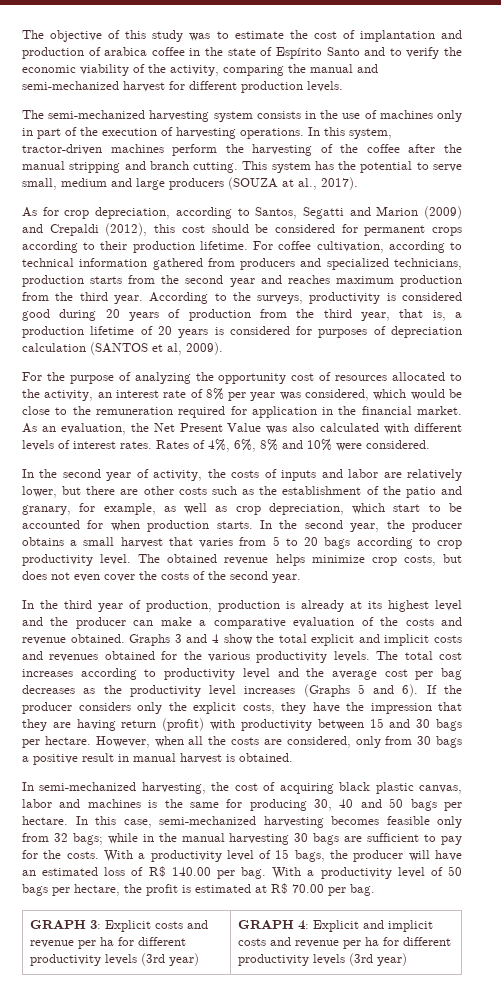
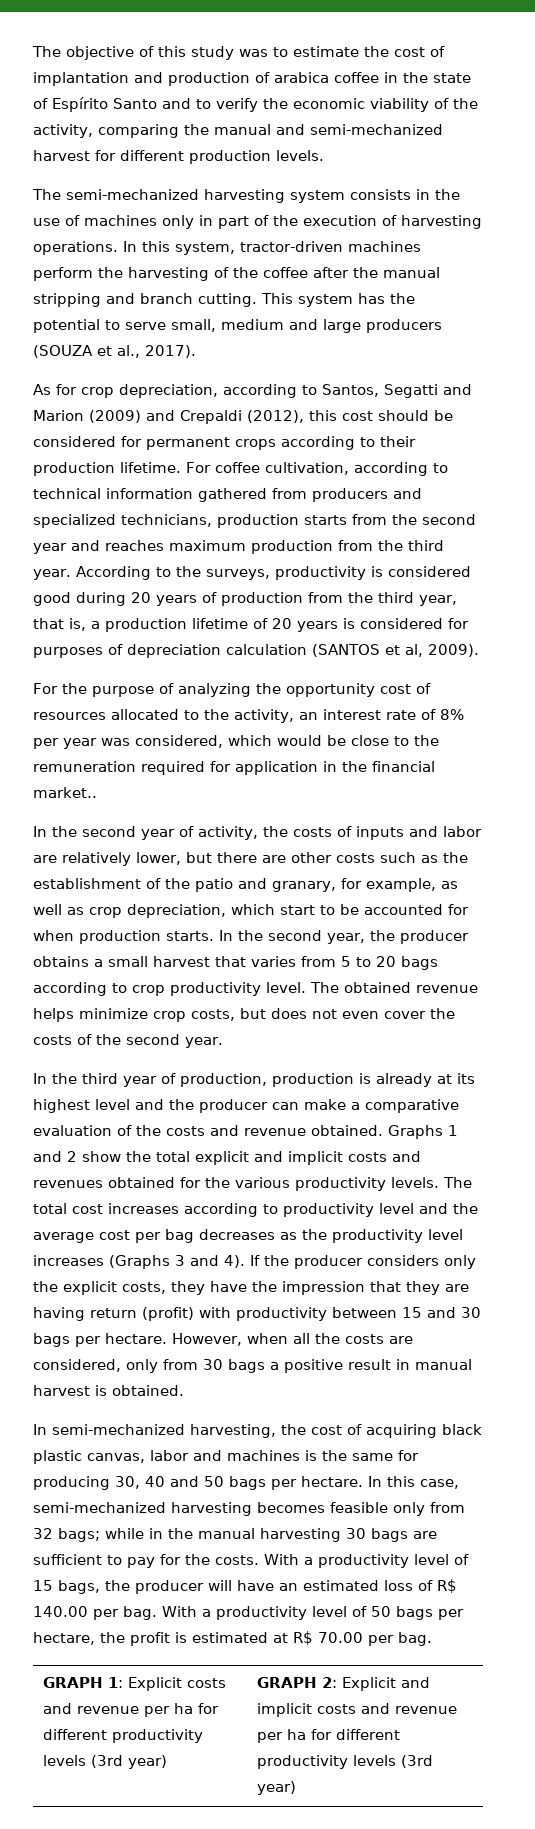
[282,179,294,187] at -> [97,346,112,356] et
[417,406,463,415] [22,423,463,435] [22,439,430,452] market. As an evaluation, the Net Present Value was also calculated with different levels of interest rates. Rates of 4%, 6%, 8% and 10% were considered. -> [33,787,97,798] market..
[174,634,219,643] 3 and 4 -> [448,1125,458,1136] [33,1151,77,1162] 1 and 2
[357,684,419,697] 5 and 6). -> [175,1255,245,1268] 3 and 4).
[90,920,102,929] 3: -> [108,1677,124,1688] 1:
[298,920,310,930] 4: -> [322,1677,338,1688] 2:

